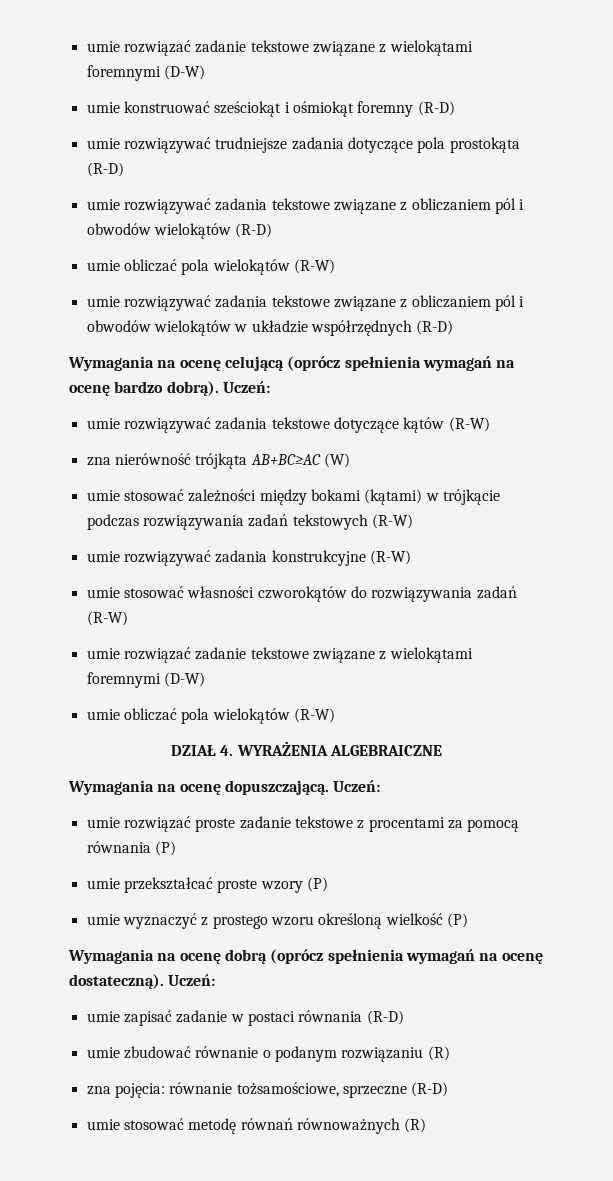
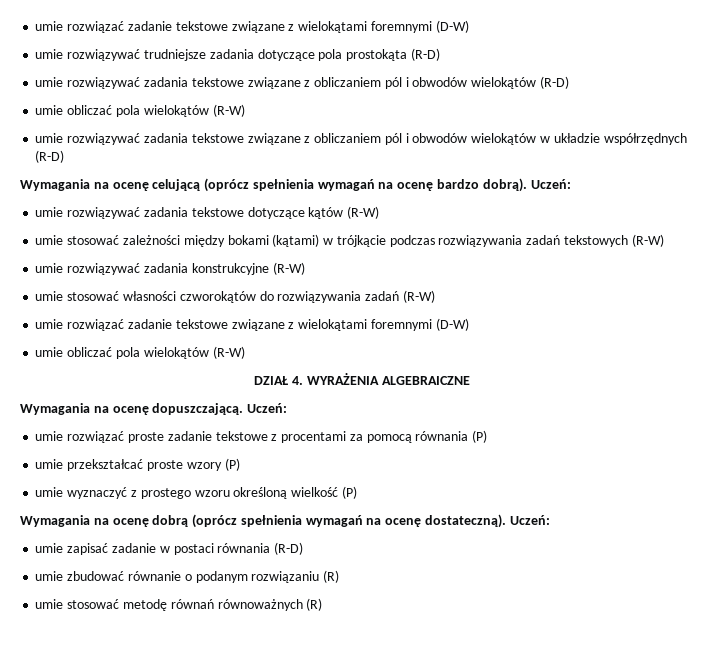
[86,40,473,56] [86,65,205,81] [86,101,455,117] umie rozwiązać zadanie tekstowe związane z wielokątami foremnymi (D-W) // umie konstruować sześciokąt i ośmiokąt foremny (R-D) -> [35,20,469,33] umie rozwiązać zadanie tekstowe związane z wielokątami foremnymi (D-W)
[86,453,350,469] // zna nierówność trójkąta AB+BC≥AC (W) -> (380, 212) none
[86,1082,449,1098] // zna pojęcia: równanie tożsamościowe, sprzeczne (R-D) -> (340, 576) none

